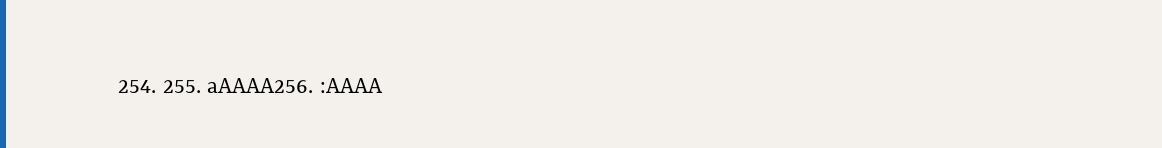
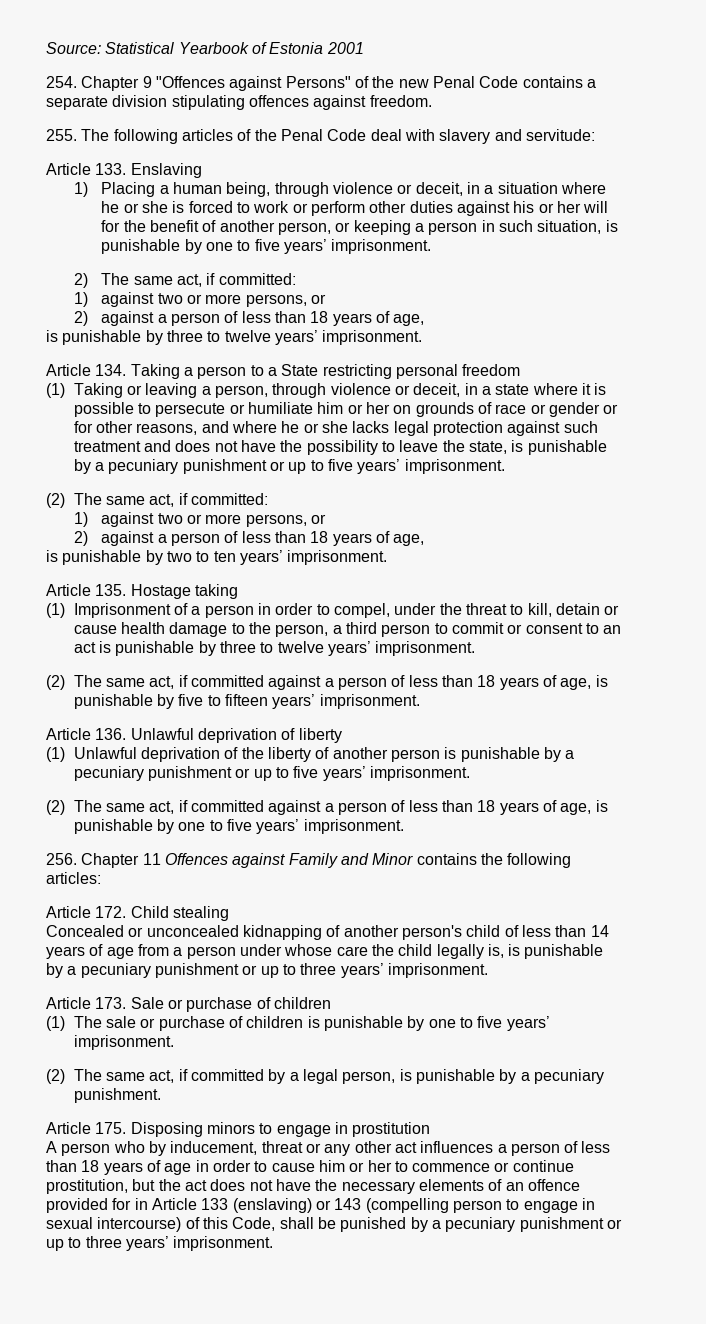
[118,78,383,93] 254. 255. aAAAA256. :AAAA -> [46,42,364,54] [46,76,596,91] [46,95,432,110] [46,129,595,144] [46,163,202,178] [73,182,606,197] [101,201,609,216] [101,220,618,235] [101,239,432,254] [73,273,296,288] [73,292,327,307] [73,311,425,326] [46,330,423,345] [46,364,521,379] [46,383,607,398] [73,402,619,417] [73,421,598,436] [73,440,607,455] [73,459,505,474] [46,493,269,508] [73,512,327,527] [73,531,425,546] [46,550,388,565] [46,584,238,599] [46,603,620,618] [73,622,622,637] [73,641,476,656] [46,675,608,690] [73,694,420,709] [46,728,342,743] [46,747,575,762] [73,766,470,781] [46,800,608,815] [73,819,404,834] [46,853,572,868] [46,872,101,884] [46,906,229,921] [46,925,609,940] [46,944,604,959] [46,963,488,978] [46,997,331,1012] [46,1016,550,1031] [73,1035,174,1050] [46,1069,604,1084] [73,1088,161,1103] [46,1122,431,1137] [46,1141,611,1156] [46,1160,574,1175] [46,1179,580,1194] [46,1198,595,1213] [46,1217,622,1232] [46,1236,274,1251] Source: Statistical Yearbook of Estonia 2001 // 254. Chapter 9 "Offences against Persons" of the new Penal Code contains a separate division stipulating offences against freedom. // 255. The following articles of the Penal Code deal with slavery and servitude: // Article 133. Enslaving // 1) Placing a human being, through violence or deceit, in a situation where he or she is forced to work or perform other duties against his or her will for the benefit of another person, or keeping a person in such situation, is punishable by one to five years’ imprisonment. // 2) The same act, if committed: // 1) against two or more persons, or // 2) against a person of less than 18 years of age, // is punishable by three to twelve years’ imprisonment. // Article 134. Taking a person to a State restricting personal freedom // (1) Taking or leaving a person, through violence or deceit, in a state where it is possible to persecute or humiliate him or her on grounds of race or gender or for other reasons, and where he or she lacks legal protection against such treatment and does not have the possibility to leave the state, is punishable by a pecuniary punishment or up to five years’ imprisonment. // (2) The same act, if committed: // 1) against two or more persons, or // 2) against a person of less than 18 years of age, // is punishable by two to ten years’ imprisonment. // Article 135. Hostage taking // (1) Imprisonment of a person in order to compel, under the threat to kill, detain or cause health damage to the person, a third person to commit or consent to an act is punishable by three to twelve years’ imprisonment. // (2) The same act, if committed against a person of less than 18 years of age, is punishable by five to fifteen years’ imprisonment. // Article 136. Unlawful deprivation of liberty // (1) Unlawful deprivation of the liberty of another person is punishable by a pecuniary punishment or up to five years’ imprisonment. // (2) The same act, if committed against a person of less than 18 years of age, is punishable by one to five years’ imprisonment. // 256. Chapter 11 Offences against Family and Minor contains the following articles: // Article 172. Child stealing // Concealed or unconcealed kidnapping of another person's child of less than 14 years of age from a person under whose care the child legally is, is punishable by a pecuniary punishment or up to three years’ imprisonment. // Article 173. Sale or purchase of children // (1) The sale or purchase of children is punishable by one to five years’ imprisonment. // (2) The same act, if committed by a legal person, is punishable by a pecuniary punishment. // Article 175. Disposing minors to engage in prostitution // A person who by inducement, threat or any other act influences a person of less than 18 years of age in order to cause him or her to commence or continue prostitution, but the act does not have the necessary elements of an offence provided for in Article 133 (enslaving) or 143 (compelling person to engage in sexual intercourse) of this Code, shall be punished by a pecuniary punishment or up to three years’ imprisonment.

